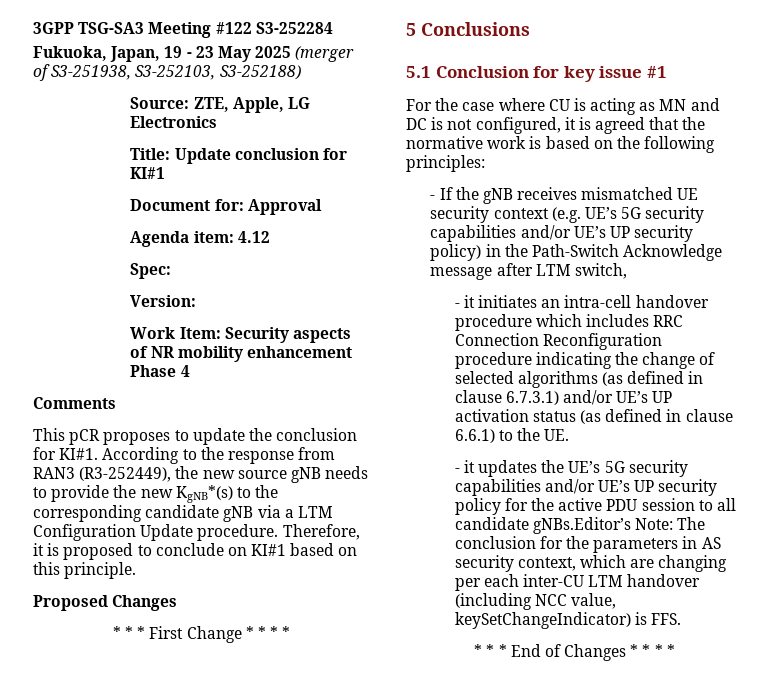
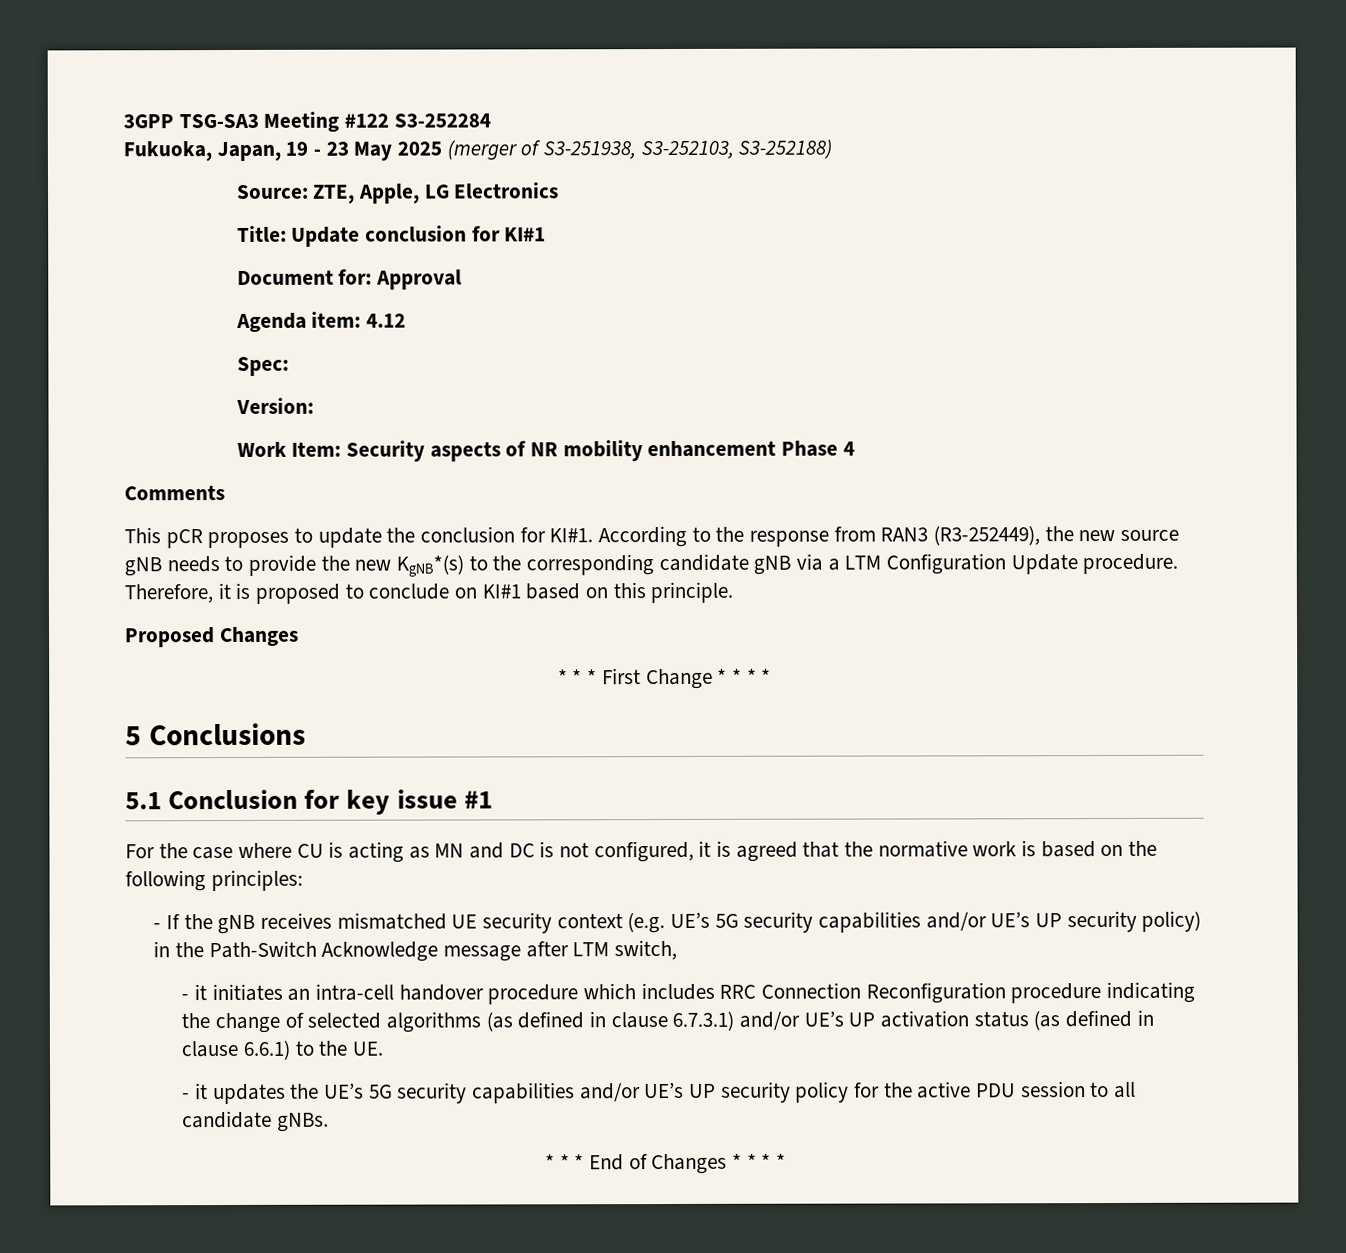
[532,517,706,534] [454,536,721,553] [454,555,728,572] [454,574,701,591] [454,593,617,610] [454,612,682,629] gNBs.Editor’s Note: The conclusion for the parameters in AS security context, which are changing per each inter-CU LTM handover (including NCC value, keySetChangeIndicator) is FFS. -> [277,1112,330,1132] gNBs.

